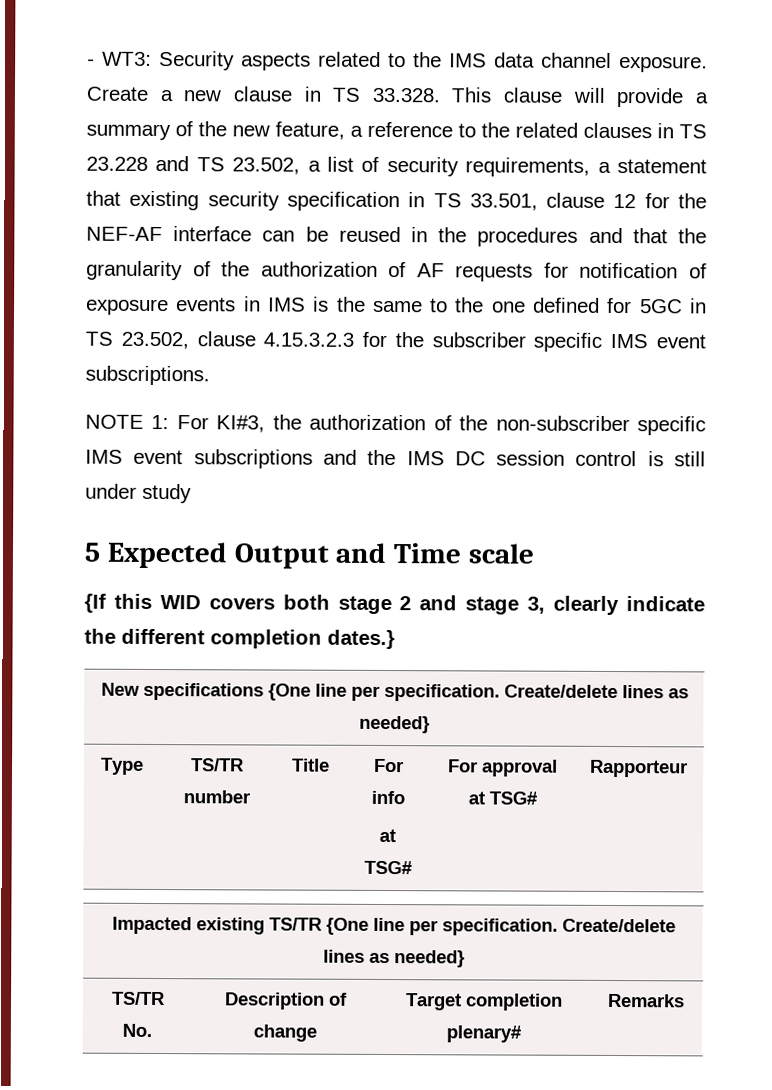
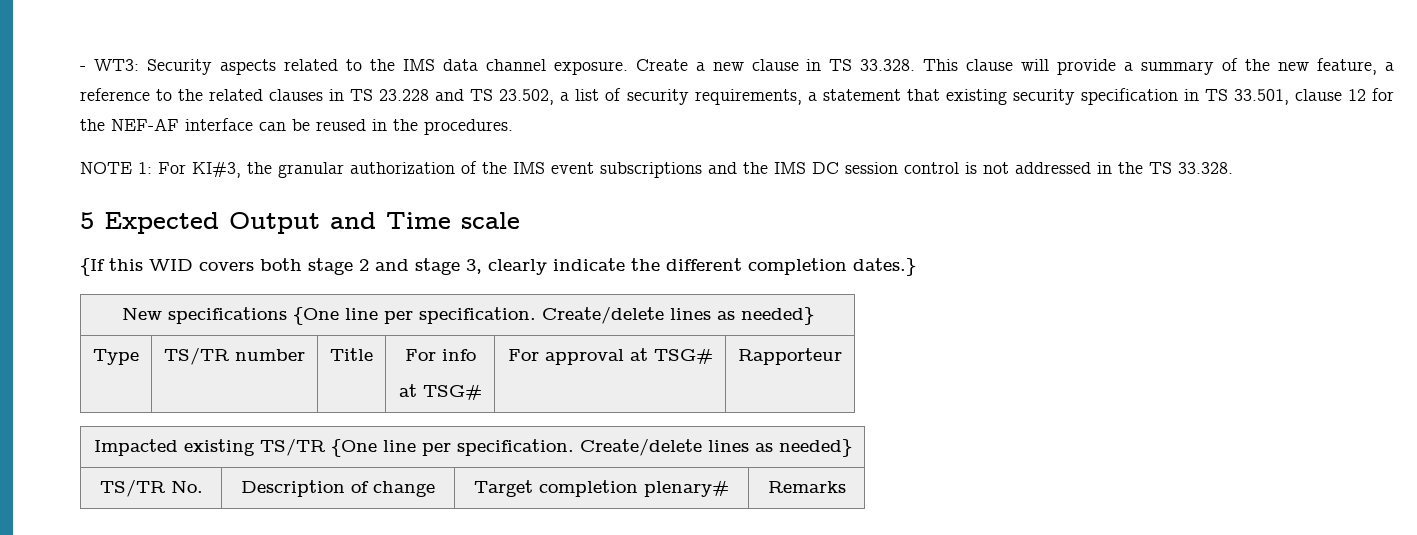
[477,227,707,247] [86,260,707,282] [86,296,707,316] [85,331,706,352] [85,365,210,386] procedures and that the granularity of the authorization of AF requests for notification of exposure events in IMS is the same to the one defined for 5GC in TS 23.502, clause 4.15.3.2.3 for the subscriber specific IMS event subscriptions. -> [424,119,513,135] procedures.
(302, 422) none -> [278,162,344,178] granular
[495,415,707,436] non-subscriber specific -> (507, 168) none
[674,451,706,467] [85,483,192,504] still under study -> [983,162,1233,174] not addressed in the TS 33.328.

